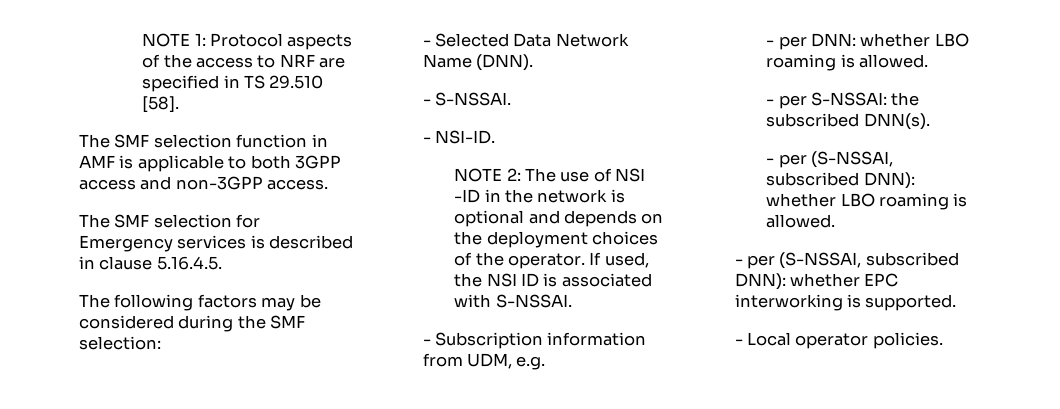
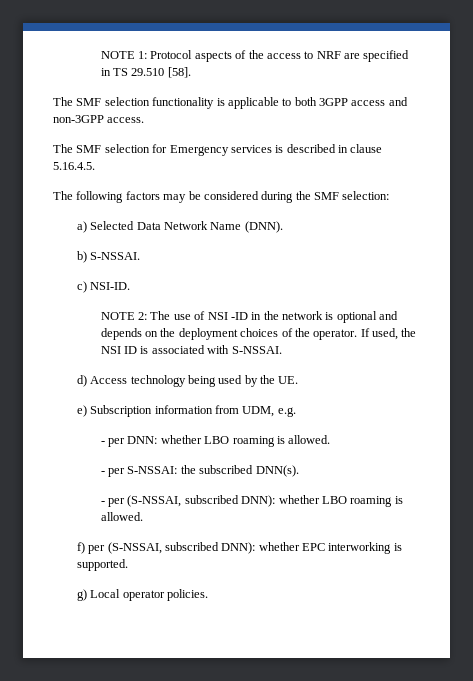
[236,134,328,148] [79,155,115,168] function in AMF -> [152,97,215,109] functionality
[422,40,431,46] - -> [76,221,87,233] a)
[422,92,511,106] [422,137,431,143] - S-NSSAI. // - -> [76,251,141,263] [76,281,87,293] b) S-NSSAI. // c)
[422,339,431,345] - -> [76,375,299,387] [76,405,87,417] d) Access technology being used by the UE. // e)
[734,259,743,265] - -> [76,542,85,554] f)
[734,339,743,345] - -> [76,589,87,601] g)

